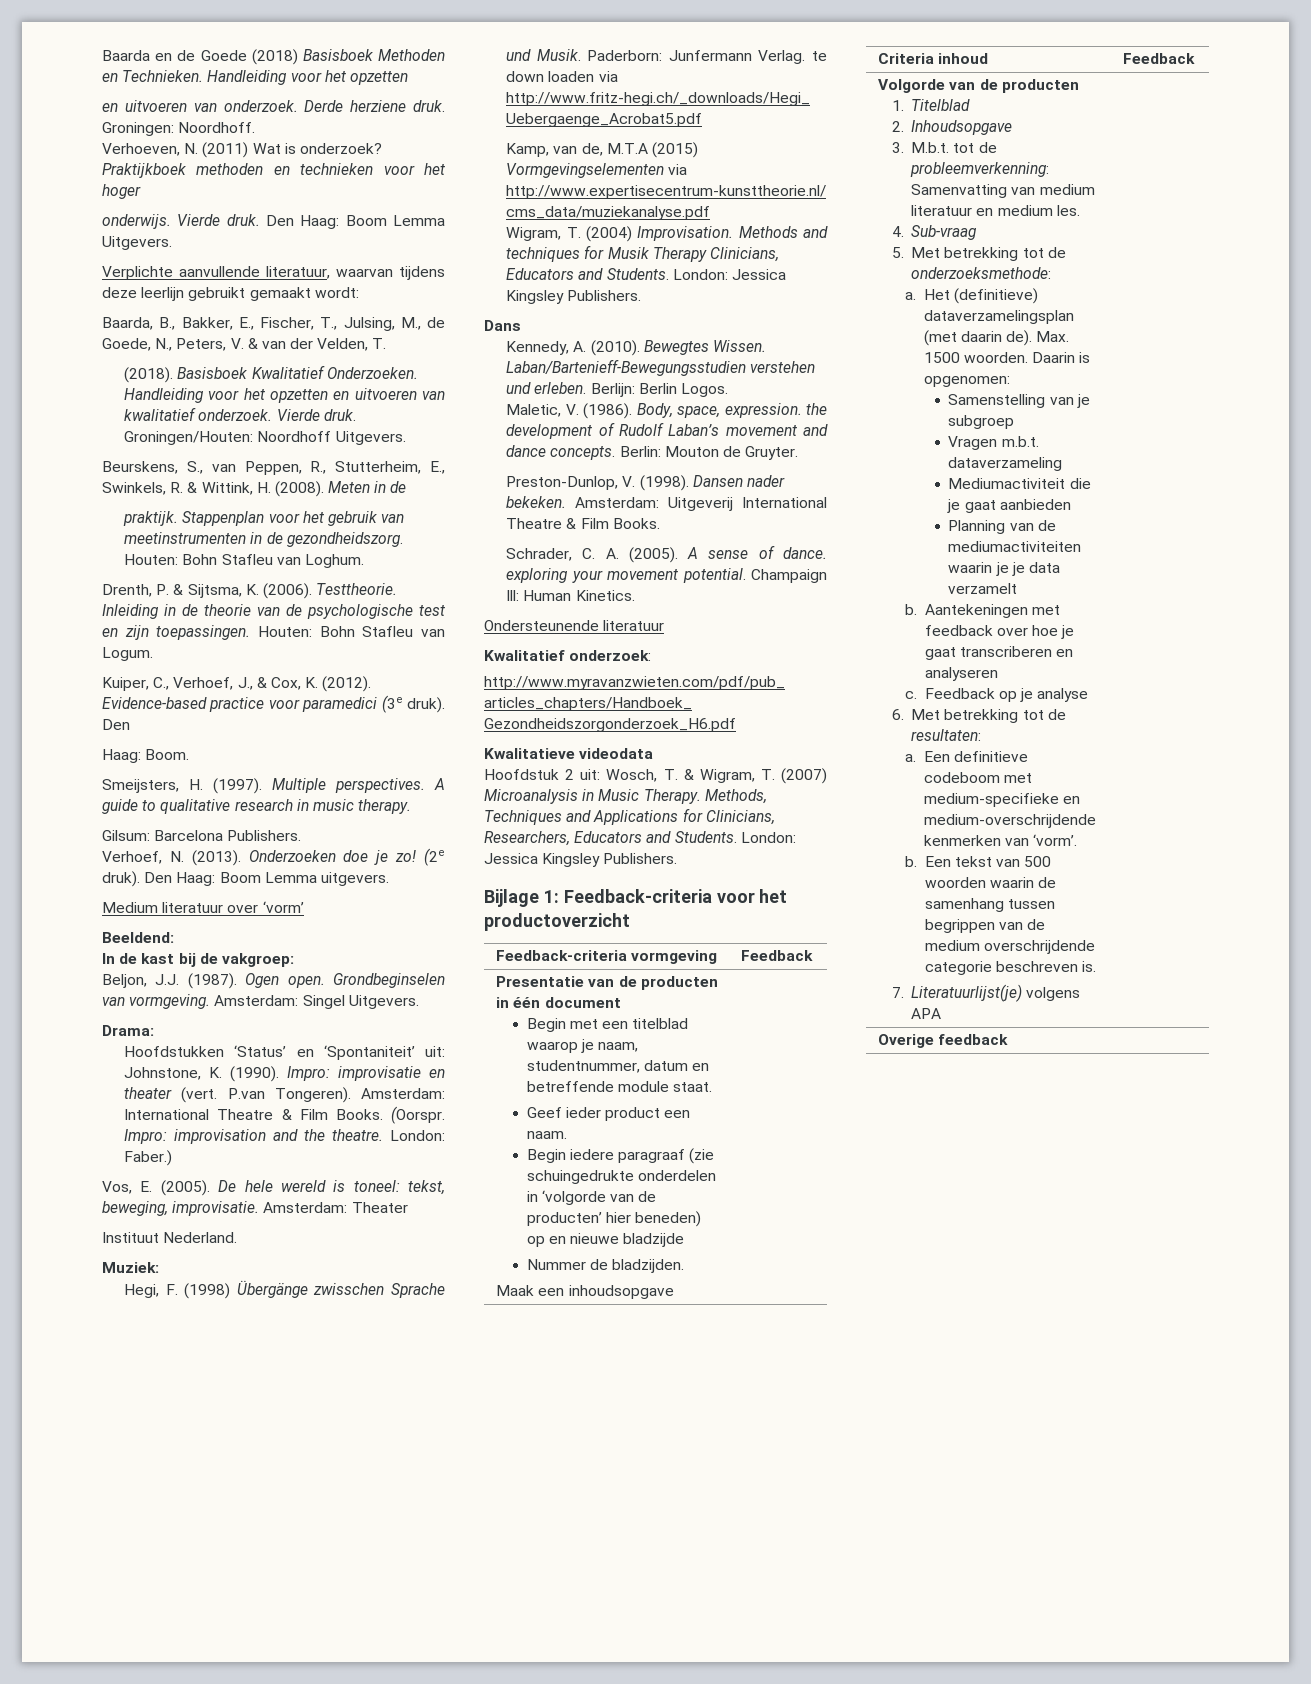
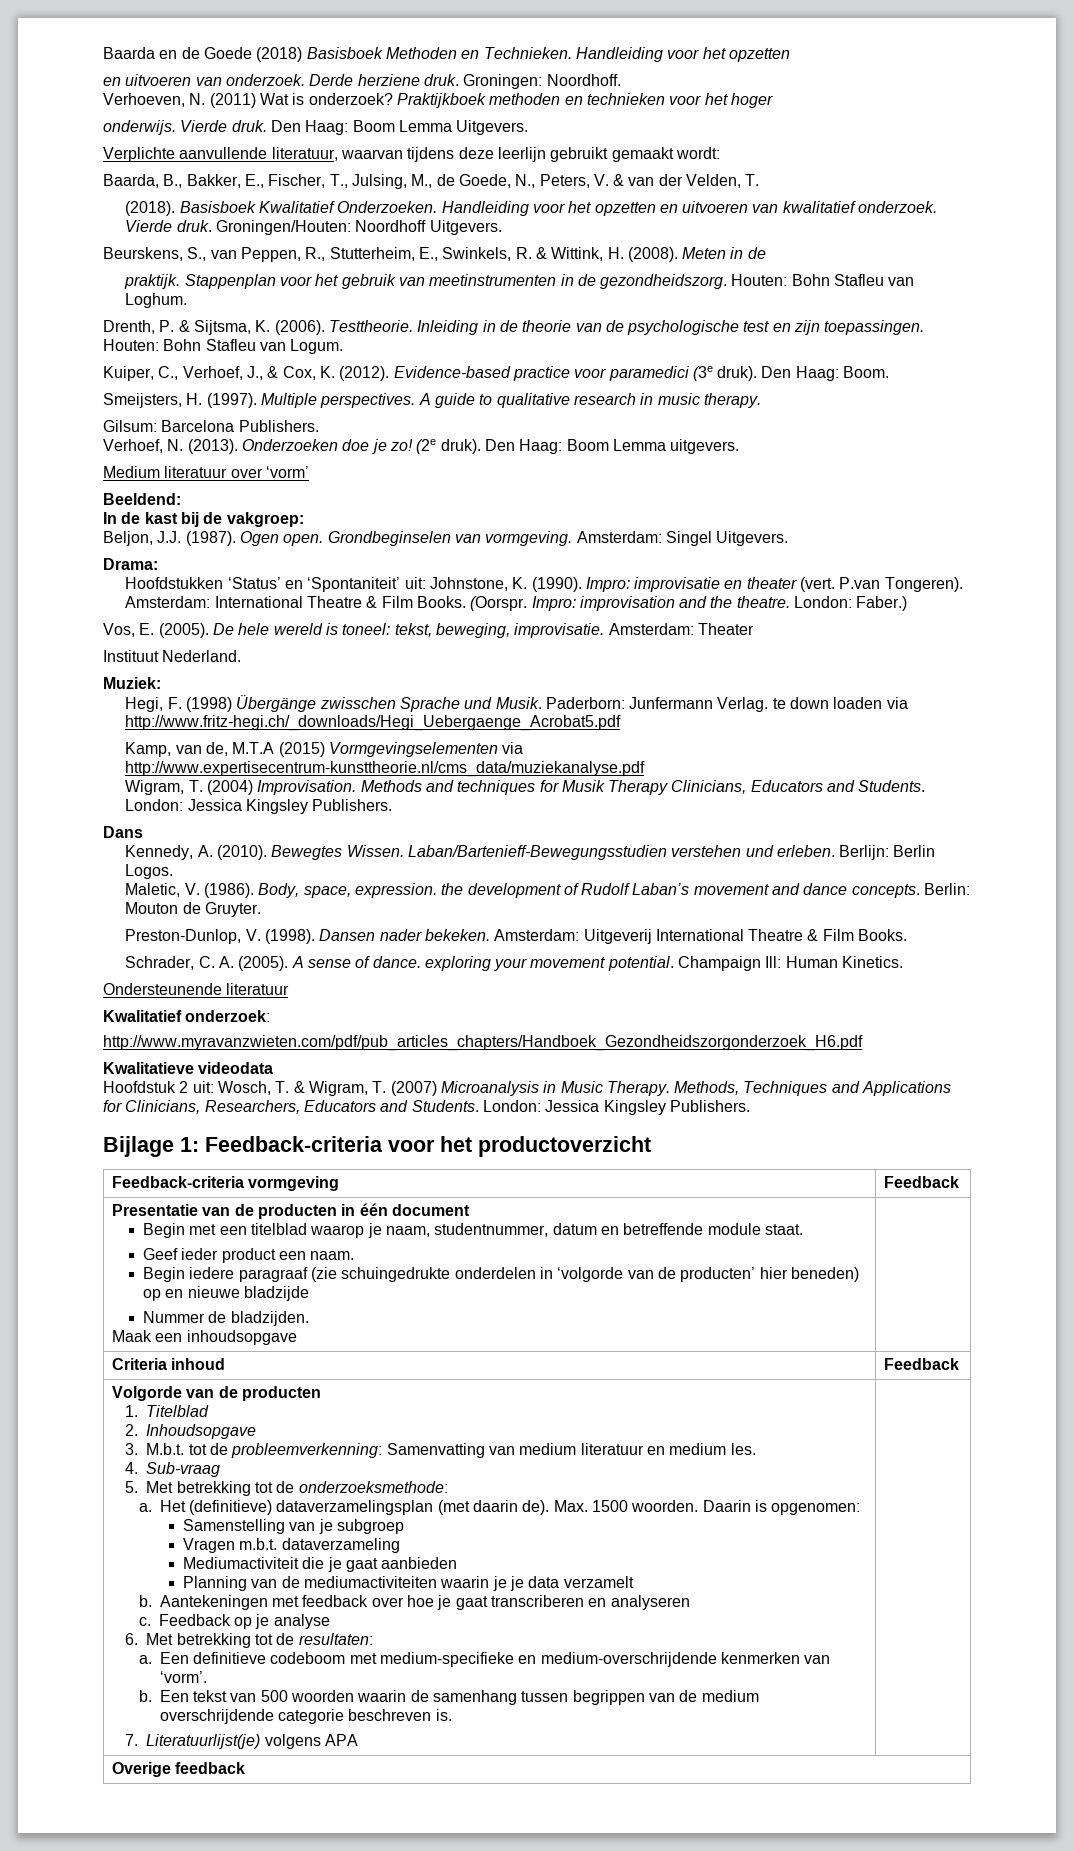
(130, 724) // -> (792, 372) none

